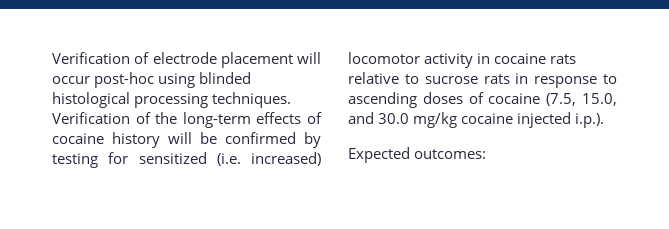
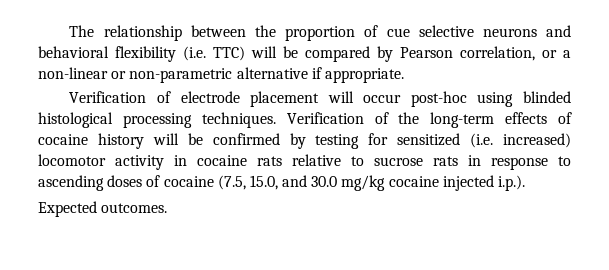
(52, 58) none -> [69,25,571,41] [38,46,571,62] [38,67,404,83] The relationship between the proportion of cue selective neurons and behavioral flexibility (i.e. TTC) will be compared by Pearson correlation, or a non-linear or non-parametric alternative if appropriate. //
[414,149,487,159] outcomes: -> [101,203,168,213] outcomes.

